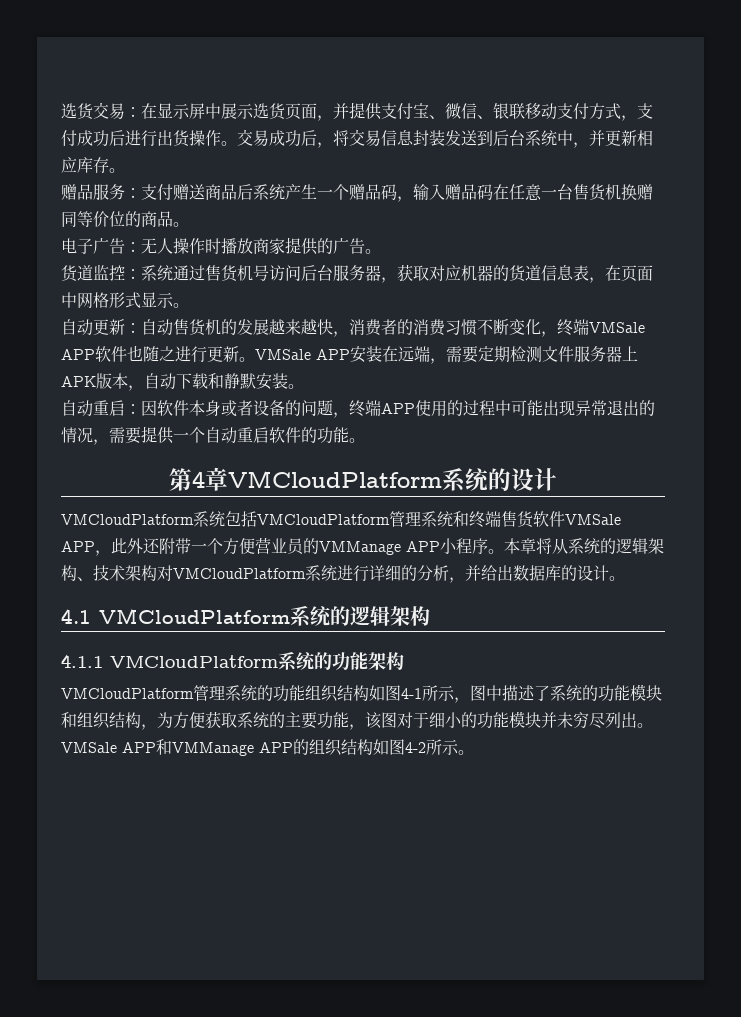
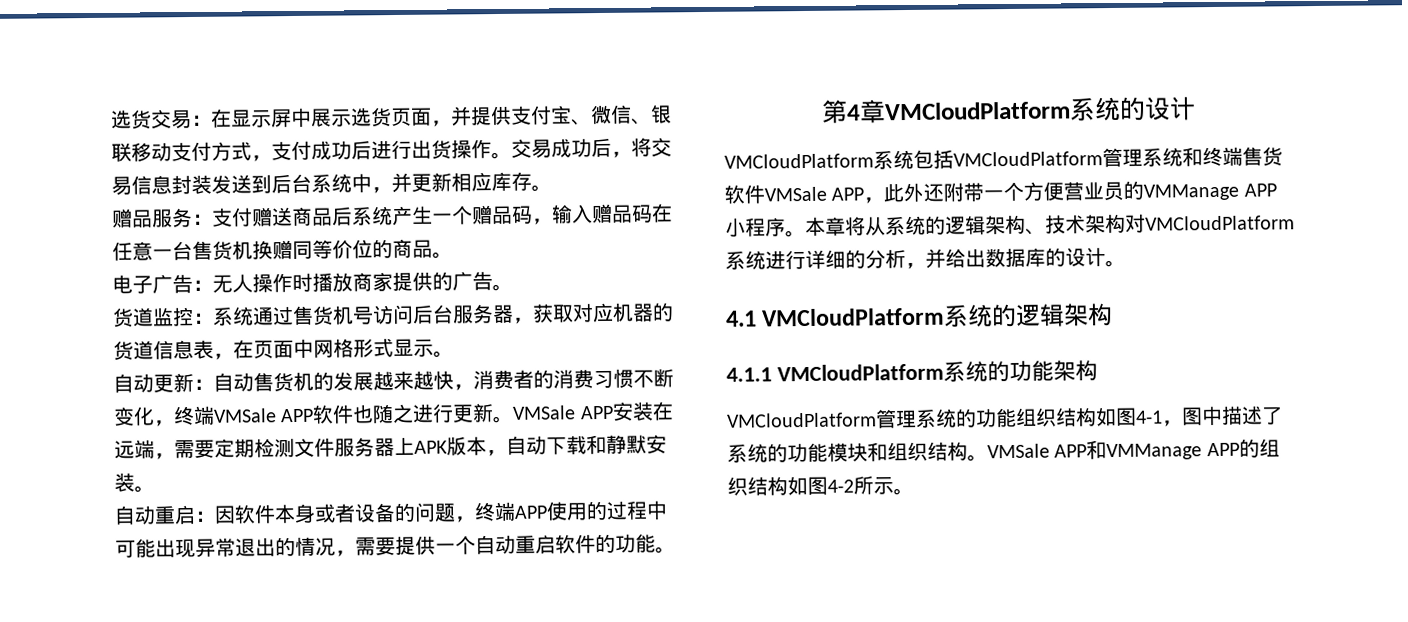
[422,685,455,701] 所示 -> (1163, 417) none
[141,711,637,730] ，为方便获取系统的主要功能，该图对于细小的功能模块并未穷尽列出 -> (968, 451) none

